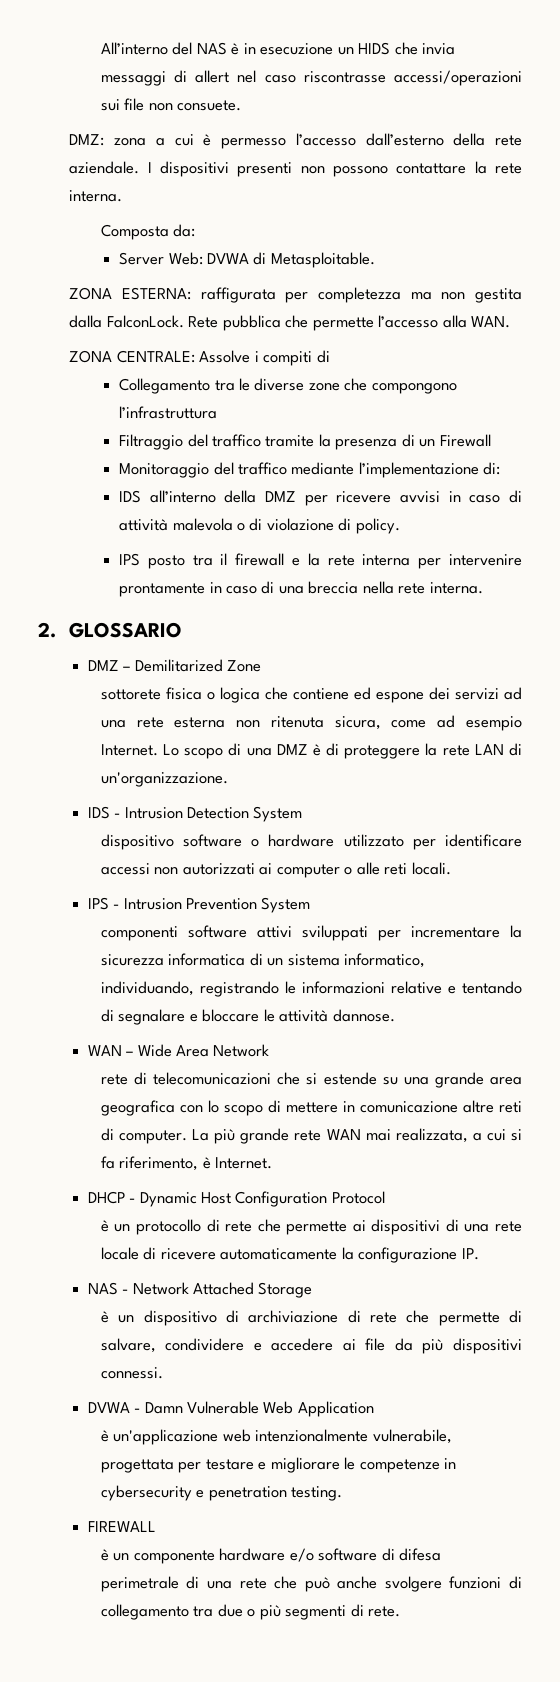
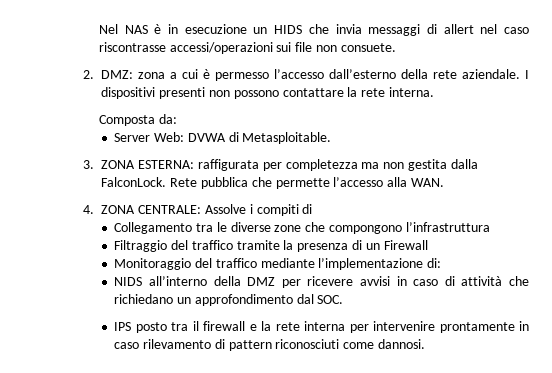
[100,42,193,55] All’interno del -> [98,24,118,34] Nel
(242, 105) none -> [83,70,95,79] 2.
(375, 260) none -> [83,160,95,169] 3.
(511, 322) none -> [83,205,95,214] 4.
[119,490,142,503] IDS -> [114,277,143,286] NIDS
[172,518,400,534] malevola o di violazione di policy. -> [509,276,530,286] [114,294,344,306] che richiedano un approfondimento dal SOC.
[261,581,483,594] [38,622,183,638] [87,659,261,672] [100,687,522,703] [100,715,523,731] [100,743,523,759] [100,772,228,787] [87,806,303,822] [100,834,522,850] [100,862,451,878] [87,897,311,913] [100,925,522,941] [100,953,426,968] [100,981,522,997] [100,1009,395,1025] [87,1044,270,1057] [100,1072,523,1088] [100,1100,522,1116] [100,1128,522,1144] [100,1156,273,1171] [87,1191,385,1207] [100,1219,523,1235] [100,1247,479,1263] [87,1282,313,1298] [100,1310,523,1326] [100,1338,523,1354] [100,1367,163,1379] [87,1401,374,1417] [100,1429,452,1445] [100,1457,457,1473] [100,1485,343,1501] [87,1521,156,1532] [100,1548,442,1564] [100,1576,522,1592] [100,1604,401,1620] di una breccia nella rete interna. // 2. GLOSSARIO // DMZ – Demilitarized Zone // sottorete fisica o logica che contiene ed espone dei servizi ad una rete esterna non ritenuta sicura, come ad esempio Internet. Lo scopo di una DMZ è di proteggere la rete LAN di un'organizzazione. // IDS - Intrusion Detection System // dispositivo software o hardware utilizzato per identificare accessi non autorizzati ai computer o alle reti locali. // IPS - Intrusion Prevention System // componenti software attivi sviluppati per incrementare la sicurezza informatica di un sistema informatico, individuando, registrando le informazioni relative e tentando di segnalare e bloccare le attività dannose. // WAN – Wide Area Network // rete di telecomunicazioni che si estende su una grande area geografica con lo scopo di mettere in comunicazione altre reti di computer. La più grande rete WAN mai realizzata, a cui si fa riferimento, è Internet. // DHCP - Dynamic Host Configuration Protocol // è un protocollo di rete che permette ai dispositivi di una rete locale di ricevere automaticamente la configurazione IP. // NAS - Network Attached Storage // è un dispositivo di archiviazione di rete che permette di salvare, condividere e accedere ai file da più dispositivi connessi. // DVWA - Damn Vulnerable Web Application // è un'applicazione web intenzionalmente vulnerabile, progettata per testare e migliorare le competenze in cybersecurity e penetration testing. // FIREWALL // è un componente hardware e/o software di difesa perimetrale di una rete che può anche svolgere funzioni di collegamento tra due o più segmenti di rete. -> [143,339,425,351] rilevamento di pattern riconosciuti come dannosi.

